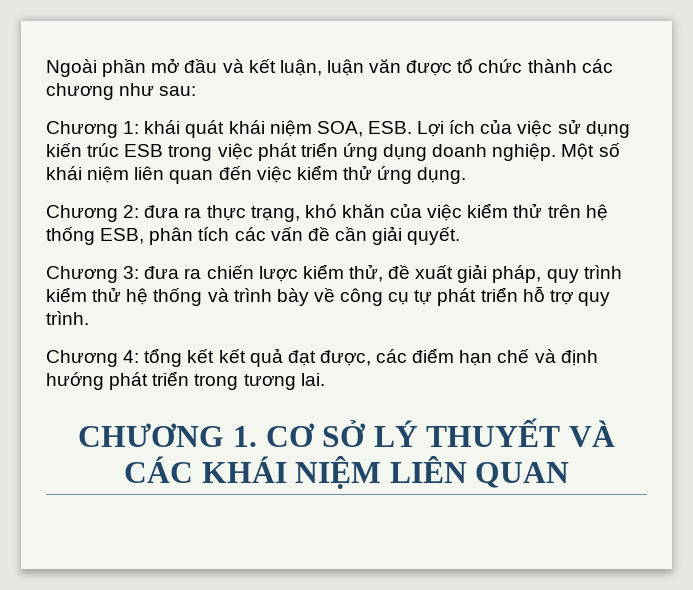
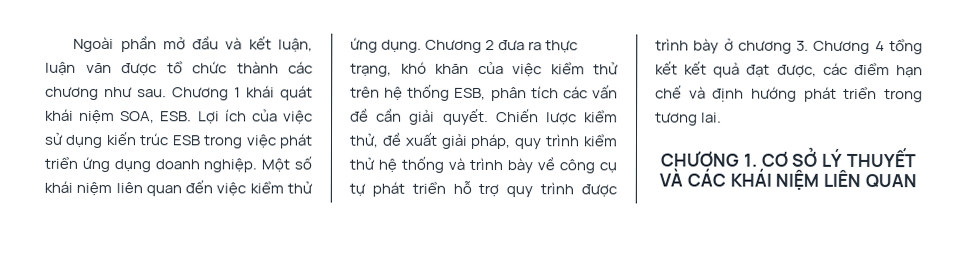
[159,86,197,96] [46,121,140,138] sau: // Chương 1: -> [137,87,241,101] sau. Chương 1
[46,205,140,222] // Chương 2: -> [425,39,496,53] Chương 2
[46,265,254,283] // Chương 3: đưa ra chiến -> [495,109,539,123] Chiến
[46,311,89,325] [46,350,140,367] trình. // Chương 4: -> [540,182,617,198] [655,37,885,55] trình được trình bày ở chương 3. Chương 4

